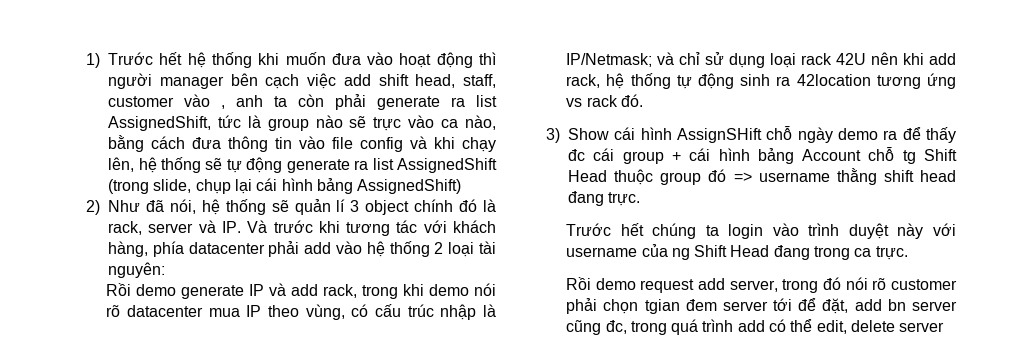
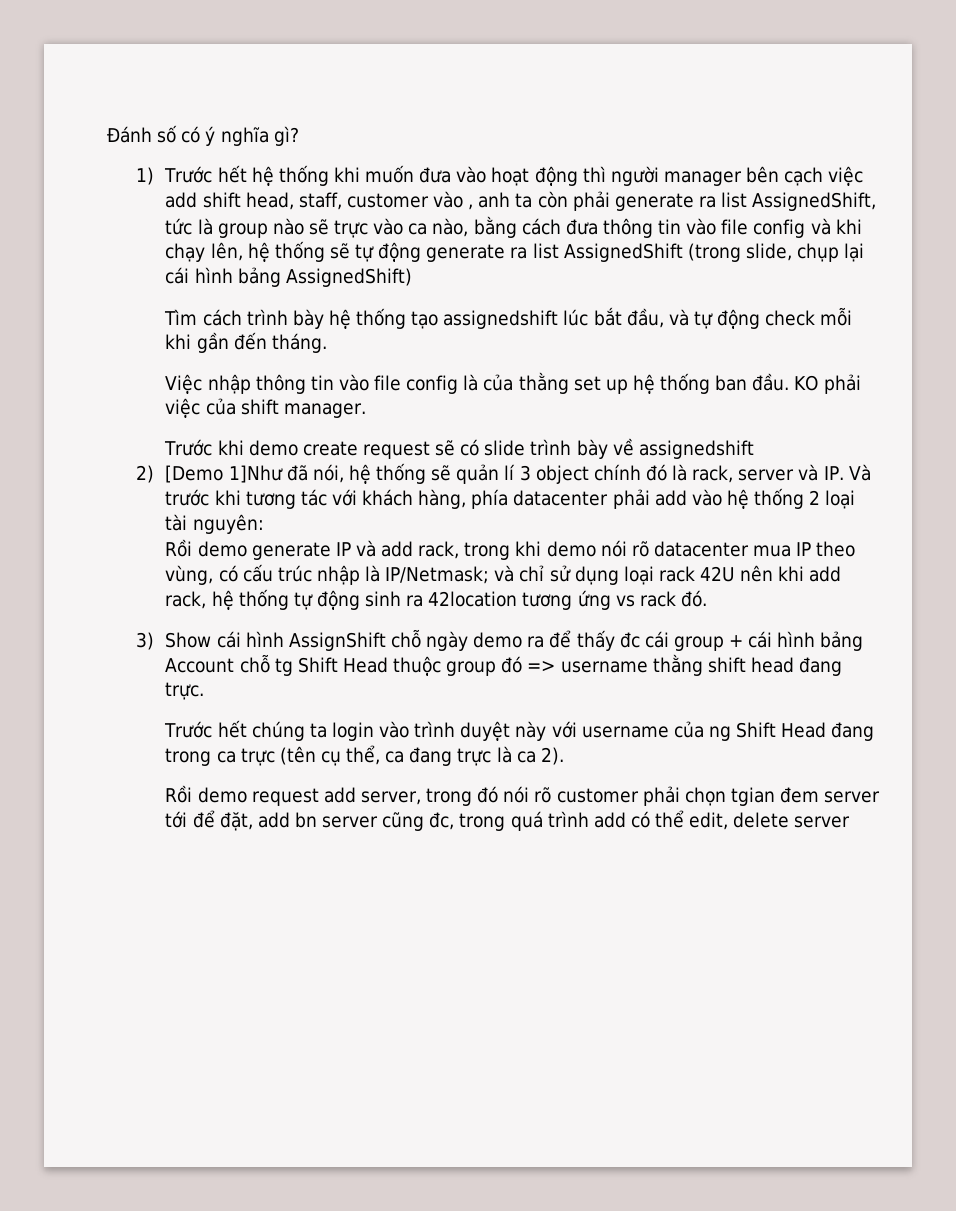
(86, 60) none -> [107,125,299,146] Đánh số có ý nghĩa gì? //
(462, 186) none -> [164,307,853,329] [165,332,327,353] [165,372,861,394] [165,398,366,418] [164,438,754,459] // Tìm cách trình bày hệ thống tạo assignedshift lúc bắt đầu, và tự động check mỗi khi gần đến tháng. // Việc nhập thông tin vào file config là của thằng set up hệ thống ban đầu. KO phải việc của shift manager. // Trước khi demo create request sẽ có slide trình bày về assignedshift
[108,200,141,212] Như -> [165,465,283,483] [Demo 1]Như
[677,128,763,143] AssignSHift -> [288,632,386,651] AssignShift
[875,246,908,260] trực. -> [240,745,564,766] trực (tên cụ thể, ca đang trực là ca 2).

